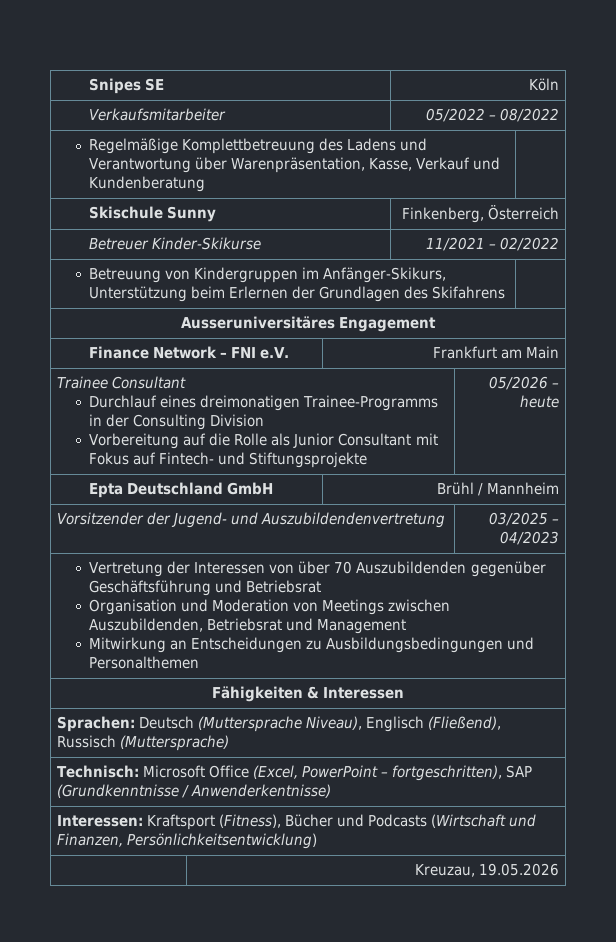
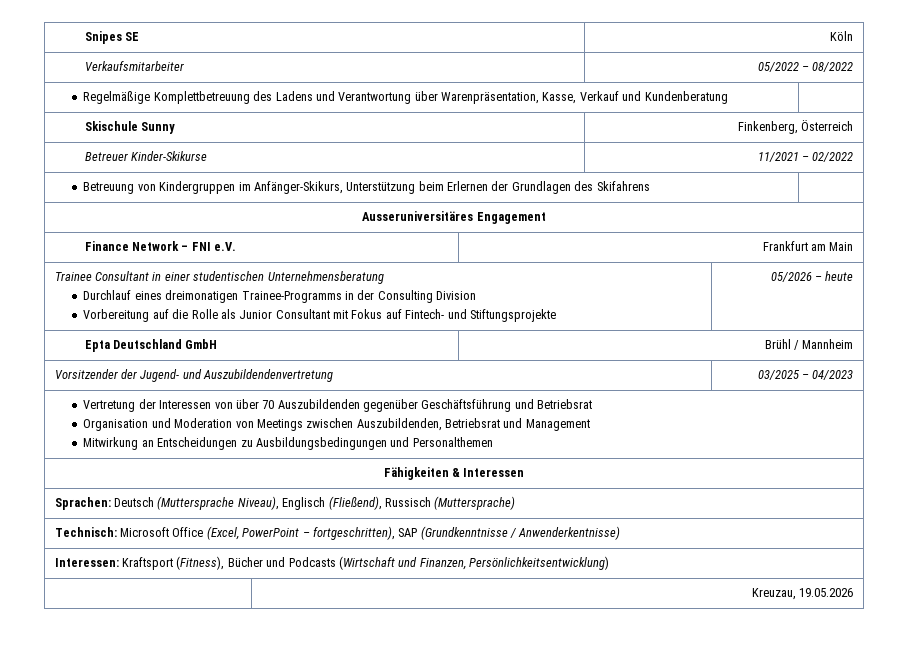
(186, 382) none -> [152,271,384,284] in einer studentischen Unternehmensberatung

